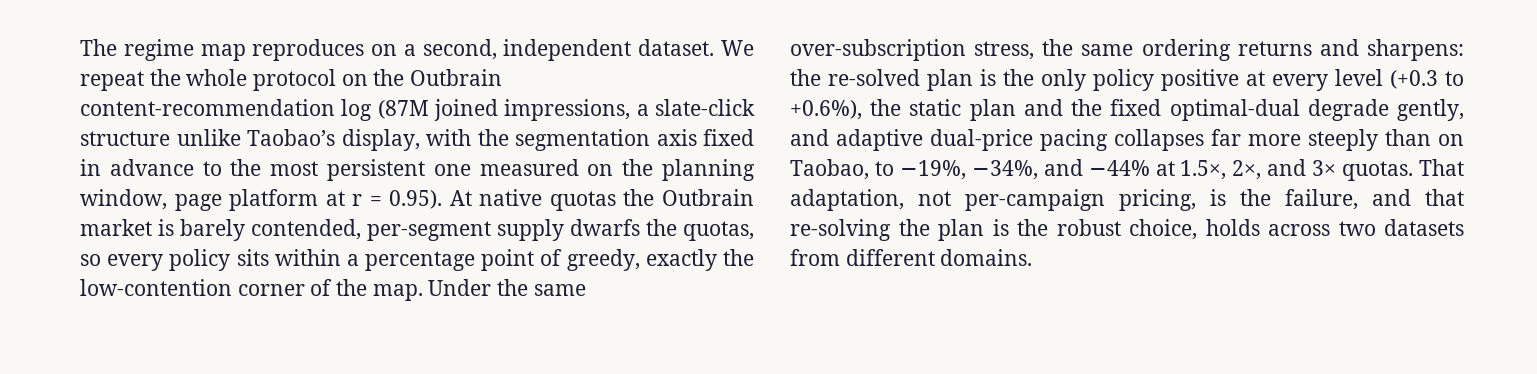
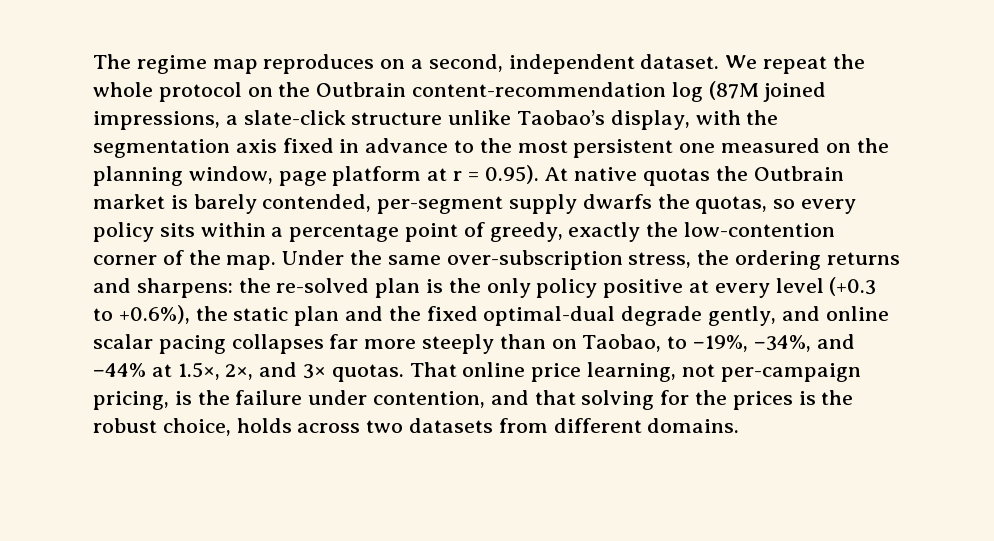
[1081,44,1134,56] same -> (730, 257) none
[836,129,1033,151] adaptive dual-price -> [825,306,889,321] [93,334,153,349] online scalar
[790,189,904,211] adaptation, -> [462,362,677,382] online price learning,
[1285,189,1464,210] [790,219,984,241] failure, and that re-solving the plan -> [235,390,793,410] failure under contention, and that solving for the prices

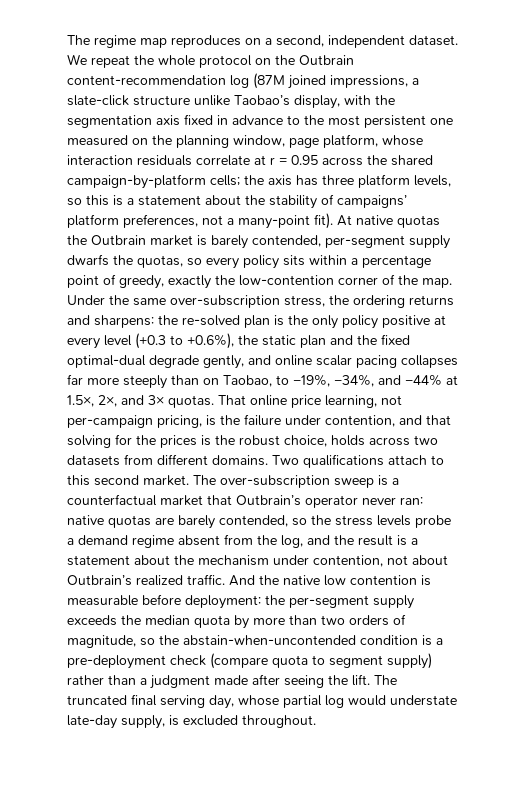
[332,165,539,186] platform at r = 0.95). -> [323,134,423,148] [67,155,433,166] [67,174,451,189] [67,194,407,209] [67,213,333,229] platform, whose interaction residuals correlate at r = 0.95 across the shared campaign-by-platform cells; the axis has three platform levels, so this is a statement about the stability of campaigns’ platform preferences, not a many-point fit).
(740, 425) none -> [272,454,444,468] [67,475,399,488] [67,494,423,508] [67,515,451,529] [67,534,418,548] [67,555,448,567] [67,574,431,586] [67,594,414,609] [67,614,406,629] [67,635,443,648] [67,653,432,669] [67,674,397,689] [67,694,457,709] [67,715,316,729] Two qualifications attach to this second market. The over-subscription sweep is a counterfactual market that Outbrain’s operator never ran: native quotas are barely contended, so the stress levels probe a demand regime absent from the log, and the result is a statement about the mechanism under contention, not about Outbrain’s realized traffic. And the native low contention is measurable before deployment: the per-segment supply exceeds the median quota by more than two orders of magnitude, so the abstain-when-uncontended condition is a pre-deployment check (compare quota to segment supply) rather than a judgment made after seeing the lift. The truncated final serving day, whose partial log would understate late-day supply, is excluded throughout.

